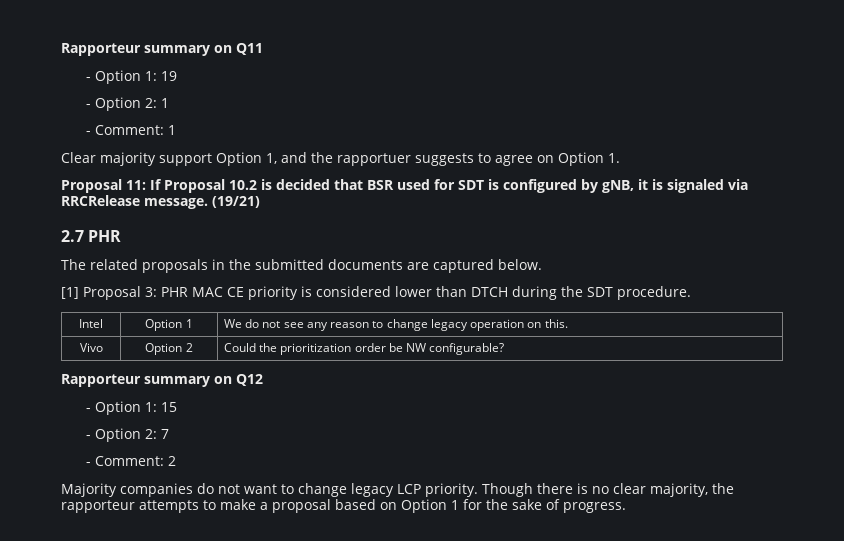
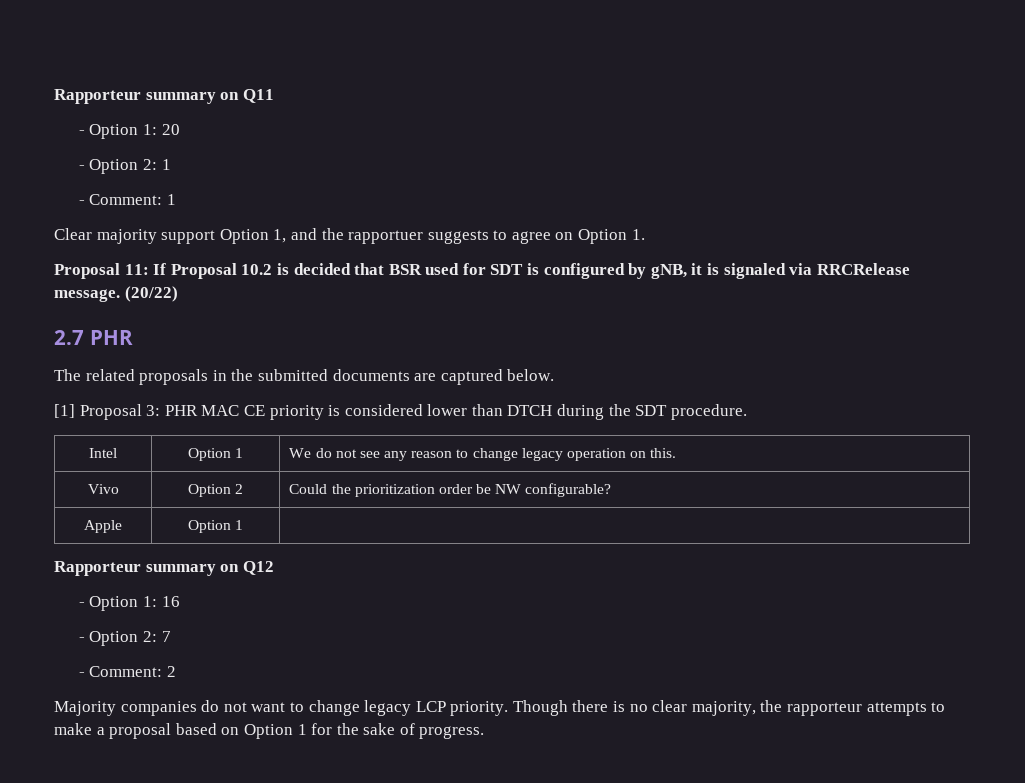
[161,71,178,81] 19 -> [161,124,180,135] 20
[212,196,260,208] (19/21) -> [124,286,178,302] (20/22)
(505, 349) none -> [84,520,122,533] [187,520,244,533] // Apple | Option 1 |
[161,402,178,412] 15 -> [161,596,180,607] 16

